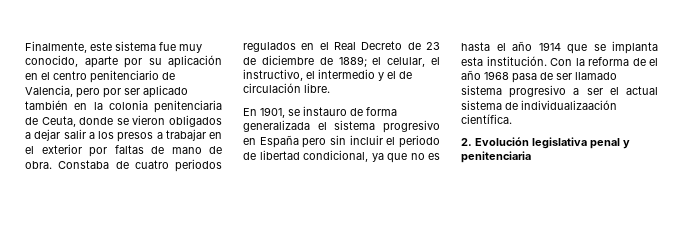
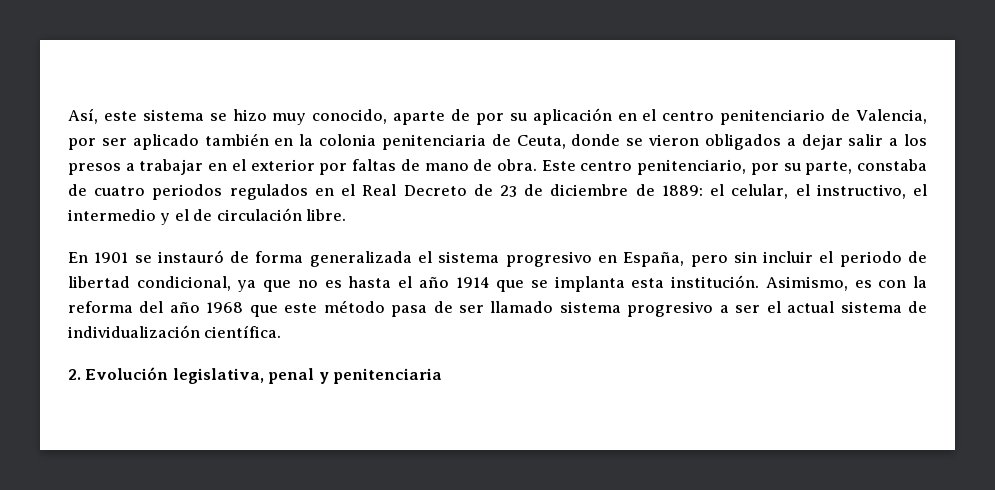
[25,41,87,53] Finalmente, -> [68,108,98,124] Así,
[159,42,176,51] fue -> [209,109,267,121] se hizo
(118, 62) none -> [451,109,471,121] de
[76,88,100,98] pero -> (928, 116) none
[58,160,110,169] Constaba -> [541,159,927,175] Este centro penitenciario, por su parte, constaba
[338,56,367,67] 1889; -> [661,185,703,196] 1889:
[260,106,347,118] 1901, se instauro -> [94,250,224,263] 1901 se instauró
[259,135,299,148] España -> [623,252,685,267] España,
[550,57,658,66] [461,70,509,80] Con la reforma de el año 1968 -> [765,276,927,291] [68,300,385,317] Asimismo, es con la reforma del año 1968 que este método
[521,100,617,110] individualizaación -> [68,325,200,338] individualización
[532,137,587,149] legislativa -> [172,368,264,384] legislativa,

